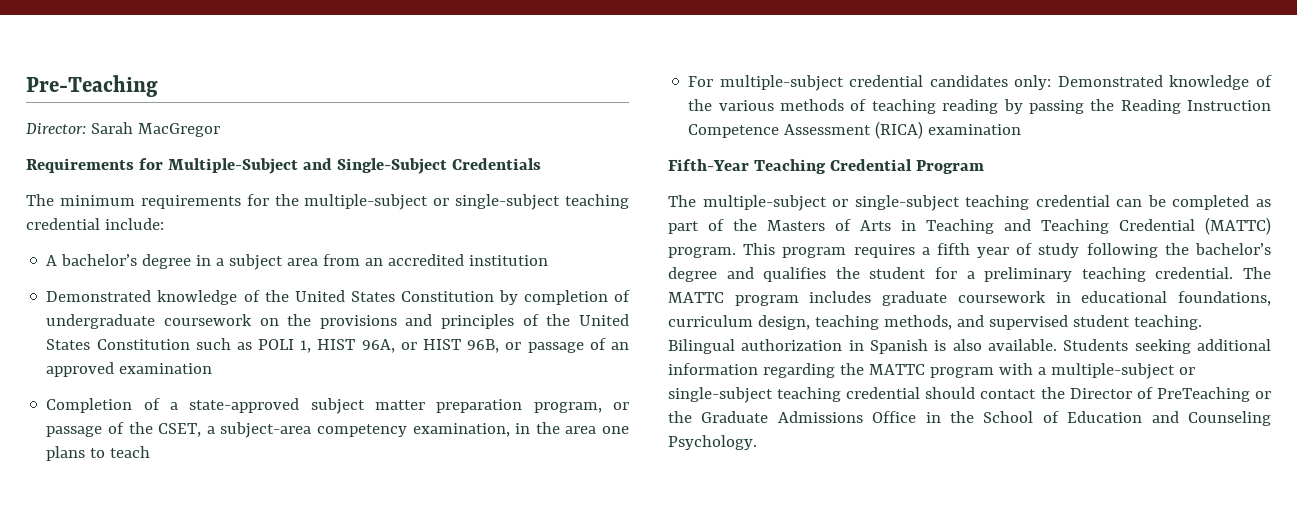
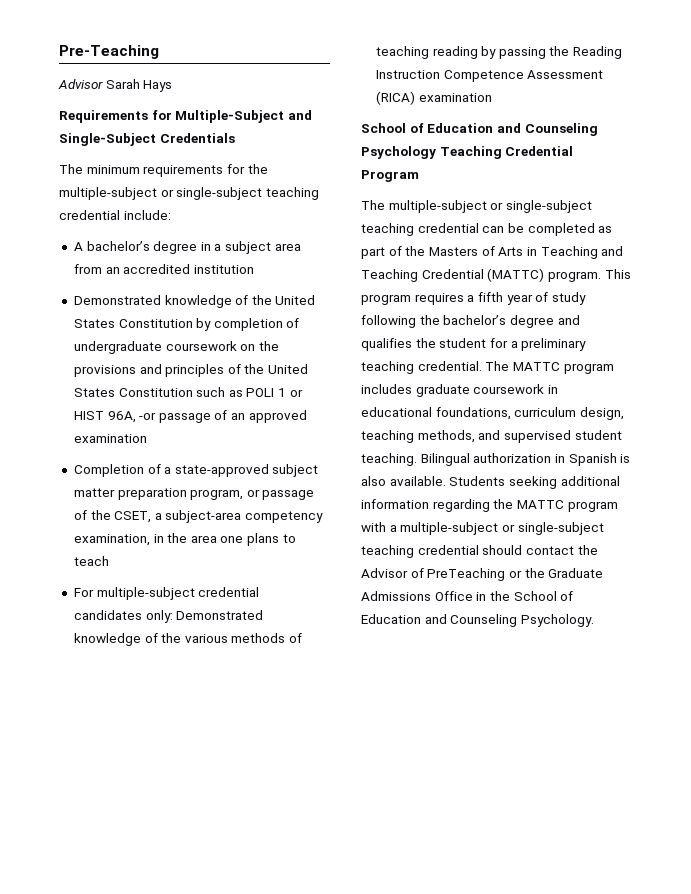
[26,122,220,137] Director: Sarah MacGregor -> [58,79,173,92] Advisor Sarah Hays
[300,339,522,353] 1, HIST 96A, or HIST 96B, or -> [278,388,303,397] [73,411,157,423] 1 or HIST 96A, -or
[668,159,749,171] Fifth-Year -> [361,123,598,136] [361,146,436,159] School of Education and Counseling Psychology
[1069,388,1132,399] Director -> [361,568,408,578] Advisor

